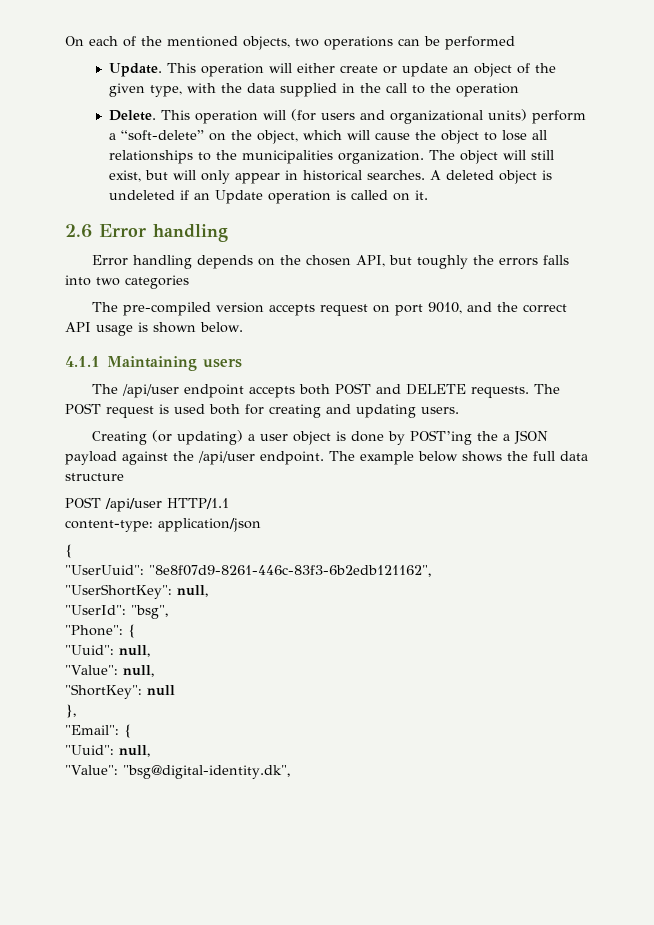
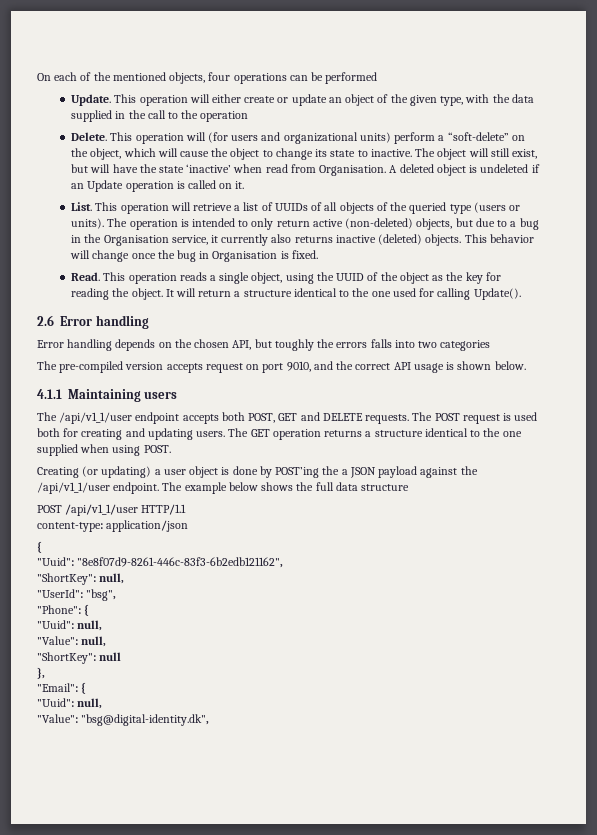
[295,38,319,47] two -> [208,72,231,81] four
[501,130,547,141] [108,150,424,164] lose all relationships to the municipalities organization. -> [275,148,412,160] change its state to inactive.
[200,170,425,184] only appear in historical searches. -> [112,164,387,176] have the state ‘inactive’ when read from Organisation.
(428, 195) none -> [71,202,521,214] [71,218,539,230] [71,234,534,246] [70,250,318,262] [71,272,501,284] [71,288,521,300] // List. This operation will retrieve a list of UUIDs of all objects of the queried type (users or units). The operation is intended to only return active (non-deleted) objects, but due to a bug in the Organisation service, it currently also returns inactive (deleted) objects. This behavior will change once the bug in Organisation is fixed. // Read. This operation reads a single object, using the UUID of the object as the key for reading the object. It will return a structure identical to the one used for calling Update().
[122,384,180,398] /api/user -> [59,412,133,424] /api/v1_1/user
[335,383,372,394] POST -> [248,413,298,423] POST, GET
(459, 410) none -> [228,428,522,440] [37,444,171,456] The GET operation returns a structure identical to the one supplied when using POST.
[198,451,255,465] /api/user -> [37,482,110,494] /api/v1_1/user
[105,498,162,512] /api/user -> [65,504,139,516] /api/v1_1/user
[65,565,144,575] "UserUuid": -> [37,557,74,566] "Uuid":
[65,584,172,599] "UserShortKey": -> [37,573,96,585] "ShortKey":

